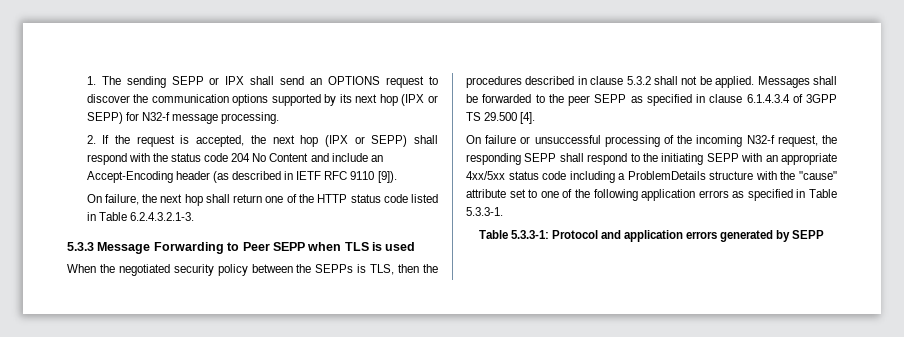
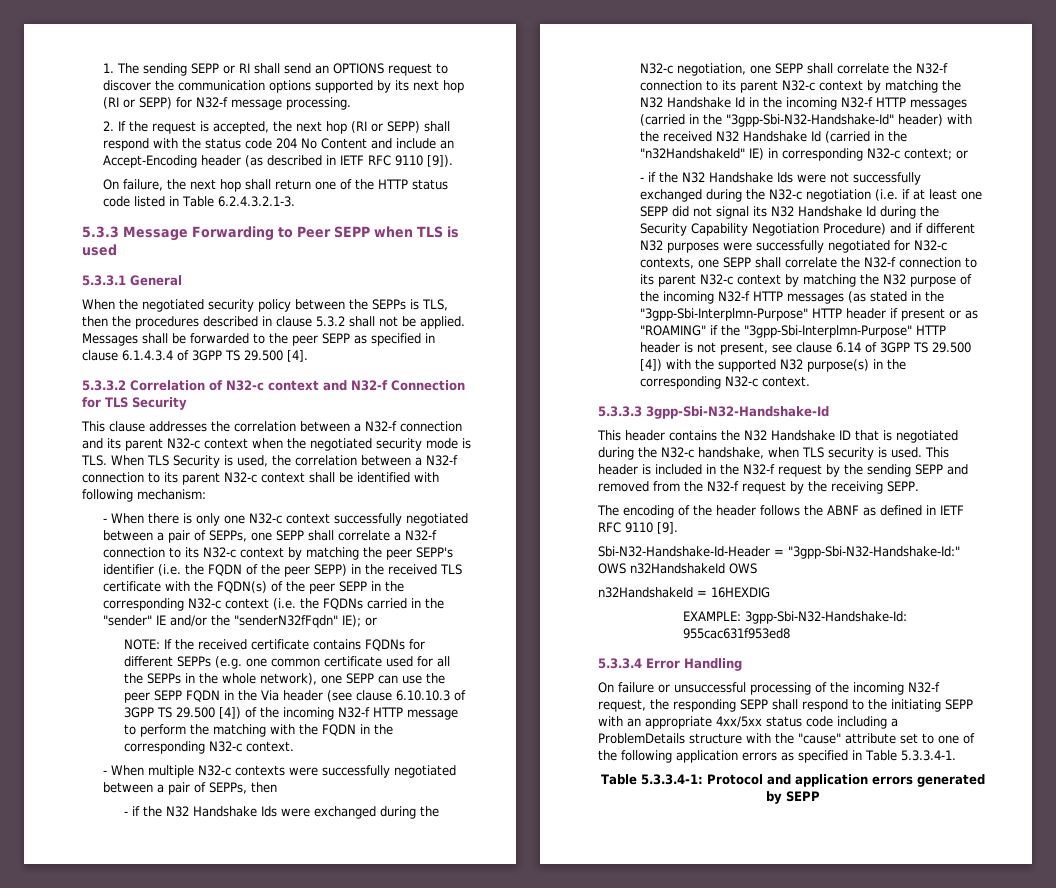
[225,76,245,85] IPX -> [239,63,251,73] RI
[401,94,425,106] (IPX -> [103,97,120,109] (RI
[324,135,348,147] (IPX -> [351,121,368,133] (RI
(416, 246) none -> [82,275,182,286] // 5.3.3.1 General
(536, 118) none -> [82,380,465,391] [82,397,187,410] [81,421,462,432] [82,438,471,451] [81,455,458,468] [82,472,439,485] [82,489,206,502] [103,513,469,526] [103,530,438,543] [103,547,454,560] [103,564,463,577] [103,581,405,594] [103,598,445,611] [103,615,378,628] [124,639,426,651] [124,656,451,669] [124,673,446,685] [124,690,467,703] [124,707,459,720] [124,724,394,737] [124,741,295,754] [103,765,457,778] [103,782,278,795] [124,806,440,819] [640,63,949,76] [640,80,962,93] [640,97,968,110] [640,114,973,127] [640,131,908,143] [640,148,969,161] [640,172,922,185] [640,189,983,202] [640,206,940,219] [640,223,976,236] [640,240,948,253] [640,257,978,269] [640,274,973,287] [640,291,945,304] [640,308,979,321] [640,325,947,338] [640,342,972,355] [640,359,907,372] [640,376,811,389] [598,406,829,419] [597,430,958,443] [598,447,949,460] [598,464,968,477] [598,481,919,494] [597,505,964,518] [598,522,678,534] [598,546,960,559] [598,563,757,574] [598,587,770,598] [682,611,907,624] [682,628,790,639] [598,658,742,671] // 5.3.3.2 Correlation of N32-c context and N32-f Connection for TLS Security // This clause addresses the correlation between a N32-f connection and its parent N32-c context when the negotiated security mode is TLS. When TLS Security is used, the correlation between a N32-f connection to its parent N32-c context shall be identified with following mechanism: // - When there is only one N32-c context successfully negotiated between a pair of SEPPs, one SEPP shall correlate a N32-f connection to its N32-c context by matching the peer SEPP's identifier (i.e. the FQDN of the peer SEPP) in the received TLS certificate with the FQDN(s) of the peer SEPP in the corresponding N32-c context (i.e. the FQDNs carried in the "sender" IE and/or the "senderN32fFqdn" IE); or // NOTE: If the received certificate contains FQDNs for different SEPPs (e.g. one common certificate used for all the SEPPs in the whole network), one SEPP can use the peer SEPP FQDN in the Via header (see clause 6.10.10.3 of 3GPP TS 29.500 [4]) of the incoming N32-f HTTP message to perform the matching with the FQDN in the corresponding N32-c context. // - When multiple N32-c contexts were successfully negotiated between a pair of SEPPs, then // - if the N32 Handshake Ids were exchanged during the N32-c negotiation, one SEPP shall correlate the N32-f connection to its parent N32-c context by matching the N32 Handshake Id in the incoming N32-f HTTP messages (carried in the "3gpp-Sbi-N32-Handshake-Id" header) with the received N32 Handshake Id (carried in the "n32HandshakeId" IE) in corresponding N32-c context; or // - if the N32 Handshake Ids were not successfully exchanged during the N32-c negotiation (i.e. if at least one SEPP did not signal its N32 Handshake Id during the Security Capability Negotiation Procedure) and if different N32 purposes were successfully negotiated for N32-c contexts, one SEPP shall correlate the N32-f connection to its parent N32-c context by matching the N32 purpose of the incoming N32-f HTTP messages (as stated in the "3gpp-Sbi-Interplmn-Purpose" HTTP header if present or as "ROAMING" if the "3gpp-Sbi-Interplmn-Purpose" HTTP header is not present, see clause 6.14 of 3GPP TS 29.500 [4]) with the supported N32 purpose(s) in the corresponding N32-c context. // 5.3.3.3 3gpp-Sbi-N32-Handshake-Id // This header contains the N32 Handshake ID that is negotiated during the N32-c handshake, when TLS security is used. This header is included in the N32-f request by the sending SEPP and removed from the N32-f request by the receiving SEPP. // The encoding of the header follows the ABNF as defined in IETF RFC 9110 [9]. // Sbi-N32-Handshake-Id-Header = "3gpp-Sbi-N32-Handshake-Id:" OWS n32HandshakeId OWS // n32HandshakeId = 16HEXDIG // EXAMPLE: 3gpp-Sbi-N32-Handshake-Id: 955cac631f953ed8 // 5.3.3.4 Error Handling
[466,207,503,216] [478,230,549,239] 5.3.3-1. // Table 5.3.3-1: -> [900,750,956,761] [600,774,703,785] 5.3.3.4-1. // Table 5.3.3.4-1:

